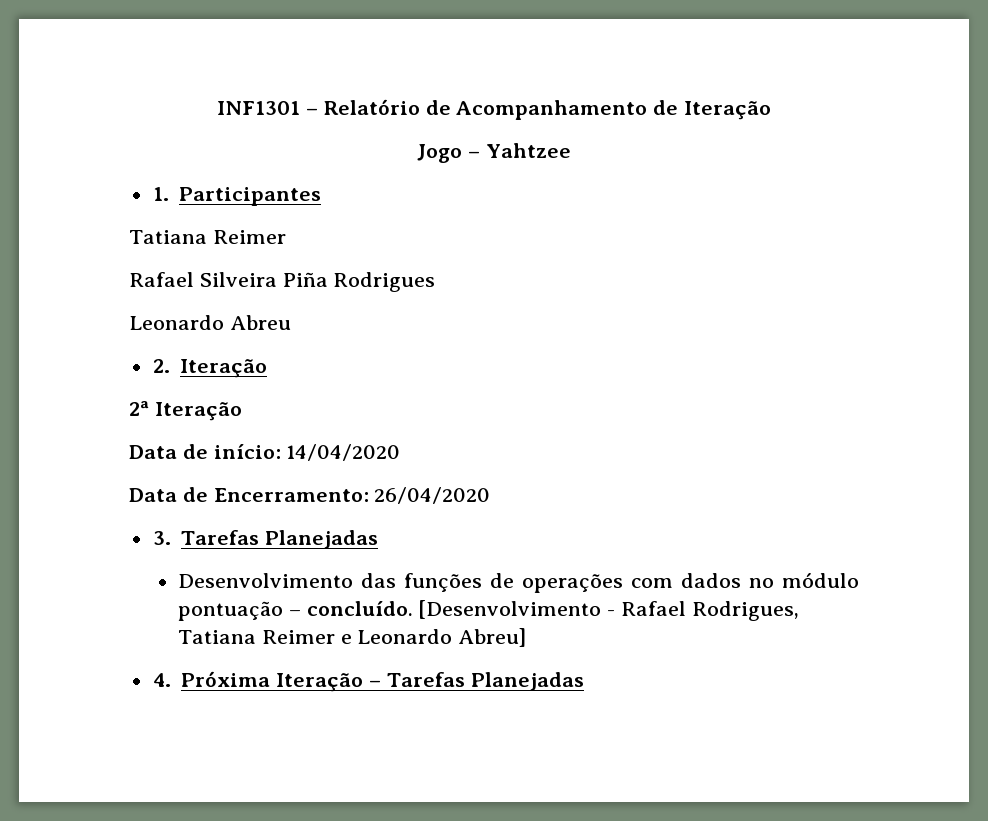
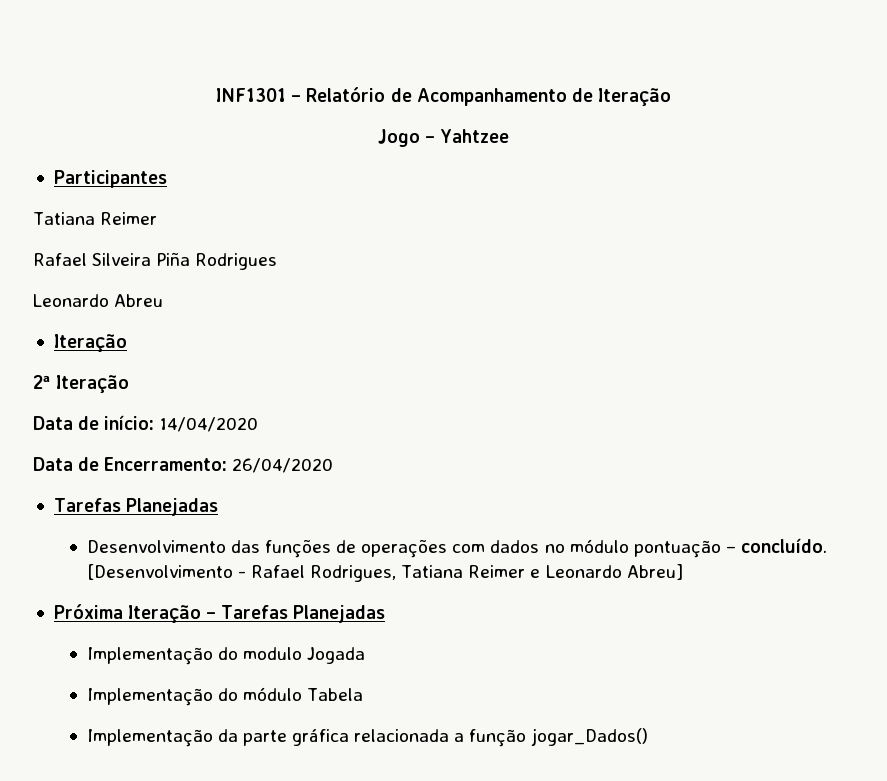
[152,187,169,201] 1. -> (510, 136) none
[152,359,170,373] 2. -> (164, 300) none
[152,531,171,545] 3. -> (334, 465) none
[152,673,171,687] 4. -> (683, 572) none
(584, 681) none -> [86,647,366,665] [86,687,364,706] [86,728,648,747] // Implementação do modulo Jogada // Implementação do módulo Tabela // Implementação da parte gráfica relacionada a função jogar_Dados()

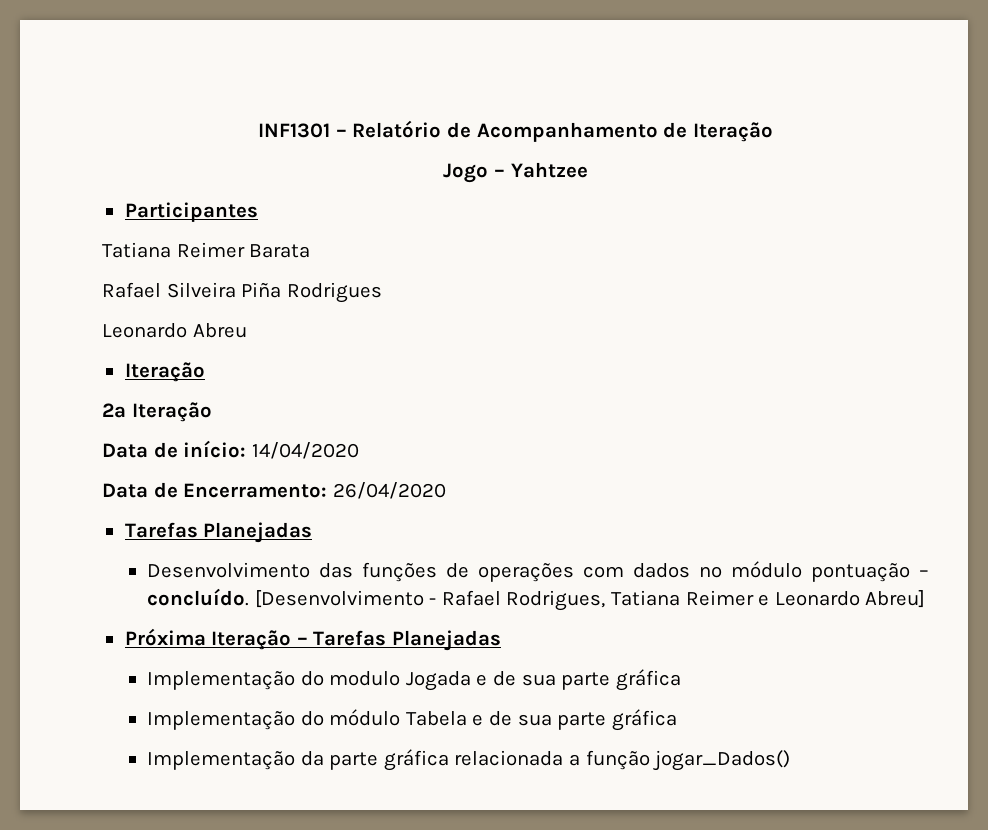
(158, 218) none -> [249,244,311,258] Barata
(366, 655) none -> [476,669,681,691] e de sua parte gráfica
(364, 694) none -> [472,709,677,731] e de sua parte gráfica

